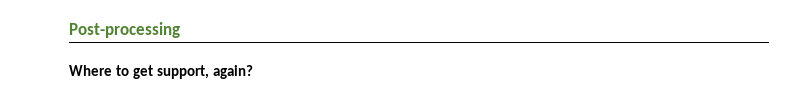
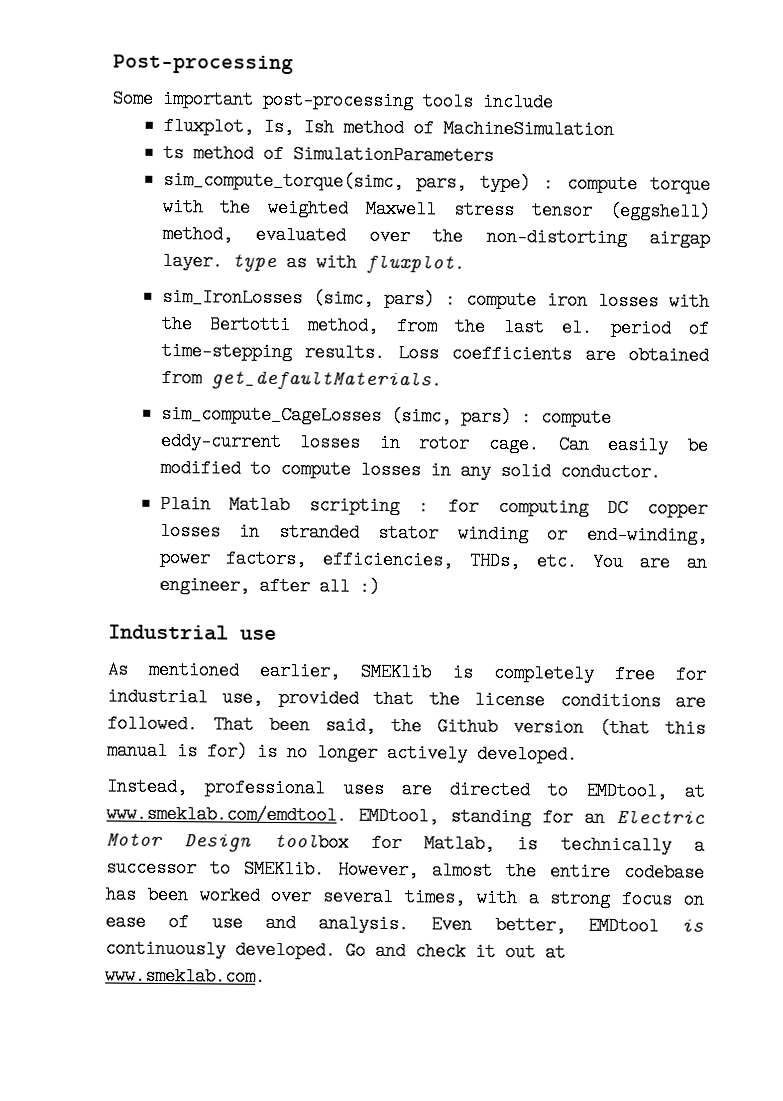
[69,65,253,79] Where to get support, again? -> [112,89,554,112] [162,116,614,139] [162,143,494,165] [162,170,712,194] [161,197,711,221] [161,224,711,248] [161,251,465,274] [161,287,711,311] [160,314,710,338] [160,341,709,365] [160,368,442,391] [160,404,612,427] [159,431,709,455] [159,458,661,482] [159,494,708,518] [159,521,708,545] [158,548,707,572] [158,575,380,596] [108,624,277,641] [107,660,706,684] [107,687,707,711] [107,714,706,738] [107,741,578,764] [106,777,705,801] [106,804,705,827] [106,831,705,855] [106,858,705,882] [105,885,704,909] [105,912,704,936] [105,939,566,962] [105,966,266,986] Some important post-processing tools include // fluxplot, Is, Ish method of MachineSimulation // ts method of SimulationParameters // sim_compute_torque(simc, pars, type) : compute torque with the weighted Maxwell stress tensor (eggshell) method, evaluated over the non-distorting airgap layer. type as with fluxplot. // sim_IronLosses (simc, pars) : compute iron losses with the Bertotti method, from the last el. period of time-stepping results. Loss coefficients are obtained from get_defaultMaterials. // sim_compute_CageLosses (simc, pars) : compute eddy-current losses in rotor cage. Can easily be modified to compute losses in any solid conductor. // Plain Matlab scripting : for computing DC copper losses in stranded stator winding or end-winding, power factors, efficiencies, THDs, etc. You are an engineer, after all :) // Industrial use // As mentioned earlier, SMEKlib is completely free for industrial use, provided that the license conditions are followed. That been said, the Github version (that this manual is for) is no longer actively developed. // Instead, professional uses are directed to EMDtool, at www.smeklab.com/emdtool. EMDtool, standing for an Electric Motor Design toolbox for Matlab, is technically a successor to SMEKlib. However, almost the entire codebase has been worked over several times, with a strong focus on ease of use and analysis. Even better, EMDtool is continuously developed. Go and check it out at www.smeklab.com.

